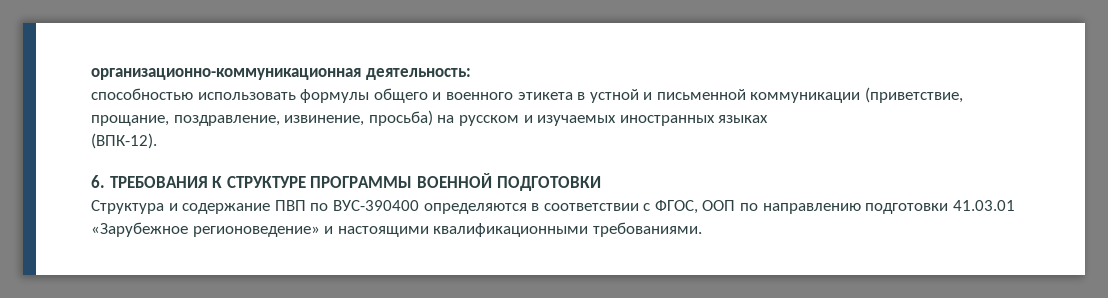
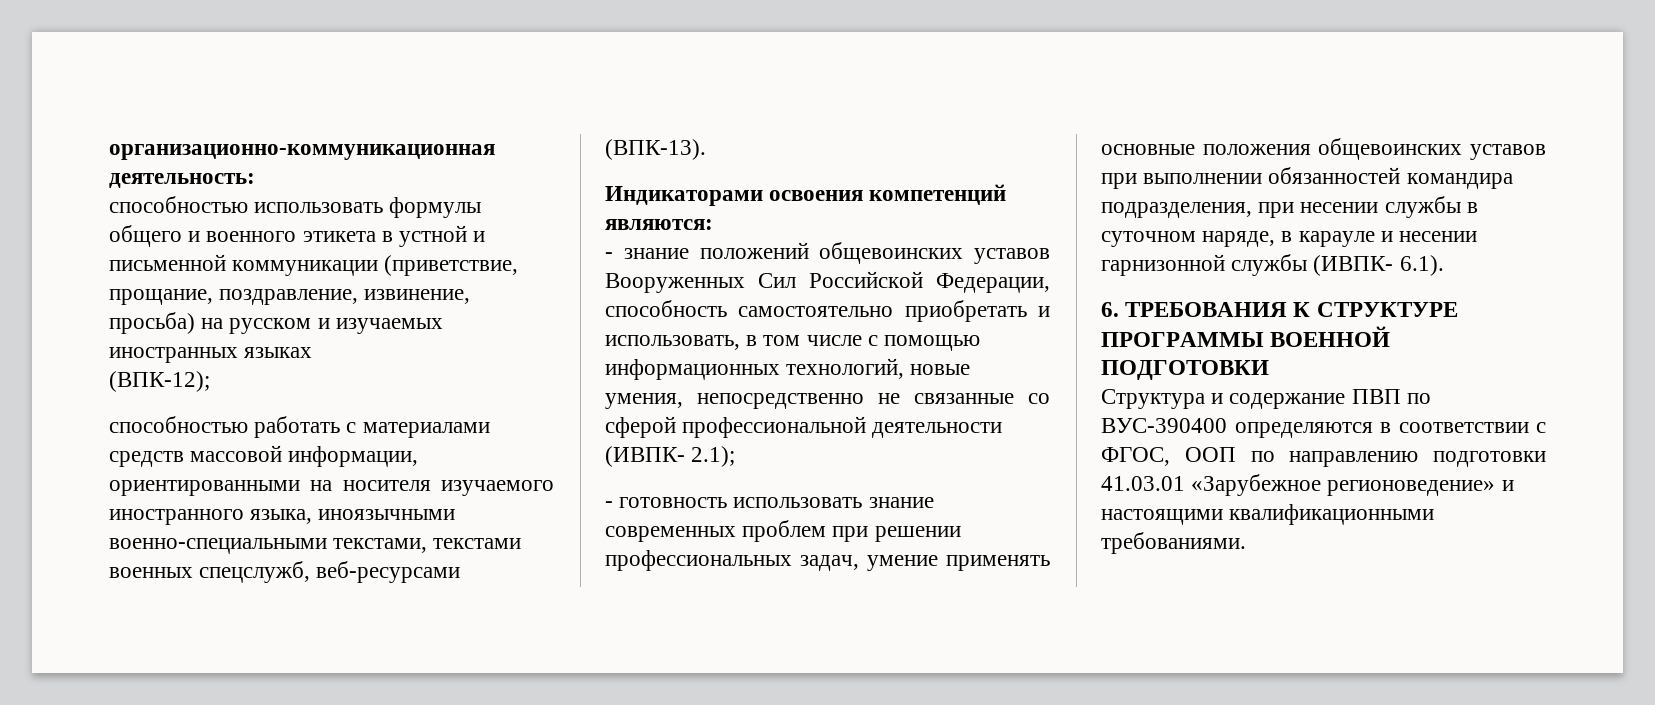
[91,133,157,149] (ВПК-12). -> [109,371,210,392] [109,416,490,438] [109,445,419,467] [109,480,554,496] [109,509,456,525] [109,538,522,554] [109,561,461,583] [605,139,706,160] [605,184,1007,206] [605,219,713,230] [605,242,1050,264] [605,271,1050,293] [605,300,1050,322] [605,335,981,351] [605,358,971,380] [605,393,1050,409] [605,416,1003,438] [605,446,736,467] [605,497,934,508] [605,520,961,542] [605,550,1050,571] [1101,138,1546,160] [1101,167,1513,189] [1101,196,1478,218] [1101,231,1478,247] [1101,254,1444,276] (ВПК-12); // способностью работать с материалами средств массовой информации, ориентированными на носителя изучаемого иностранного языка, иноязычными военно-специальными текстами, текстами военных спецслужб, веб-ресурсами (ВПК-13). // Индикаторами освоения компетенций являются: // - знание положений общевоинских уставов Вооруженных Сил Российской Федерации, способность самостоятельно приобретать и использовать, в том числе с помощью информационных технологий, новые умения, непосредственно не связанные со сферой профессиональной деятельности (ИВПК- 2.1); // - готовность использовать знание современных проблем при решении профессиональных задач, умение применять основные положения общевоинских уставов при выполнении обязанностей командира подразделения, при несении службы в суточном наряде, в карауле и несении гарнизонной службы (ИВПК- 6.1).

